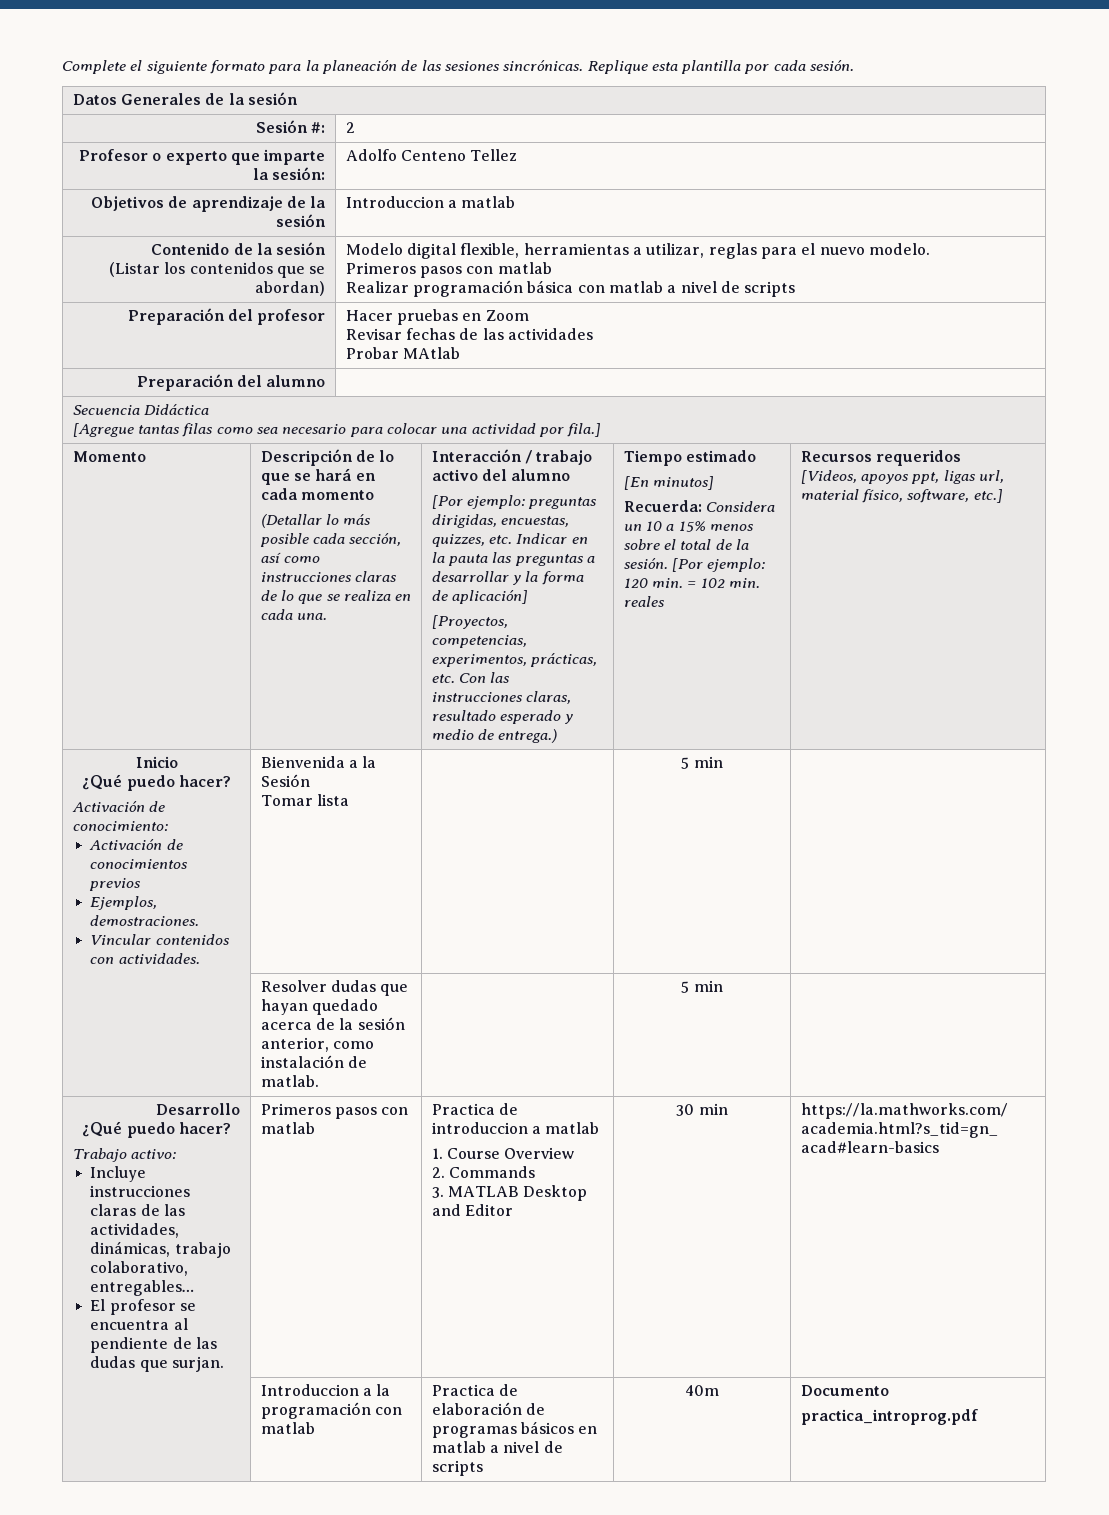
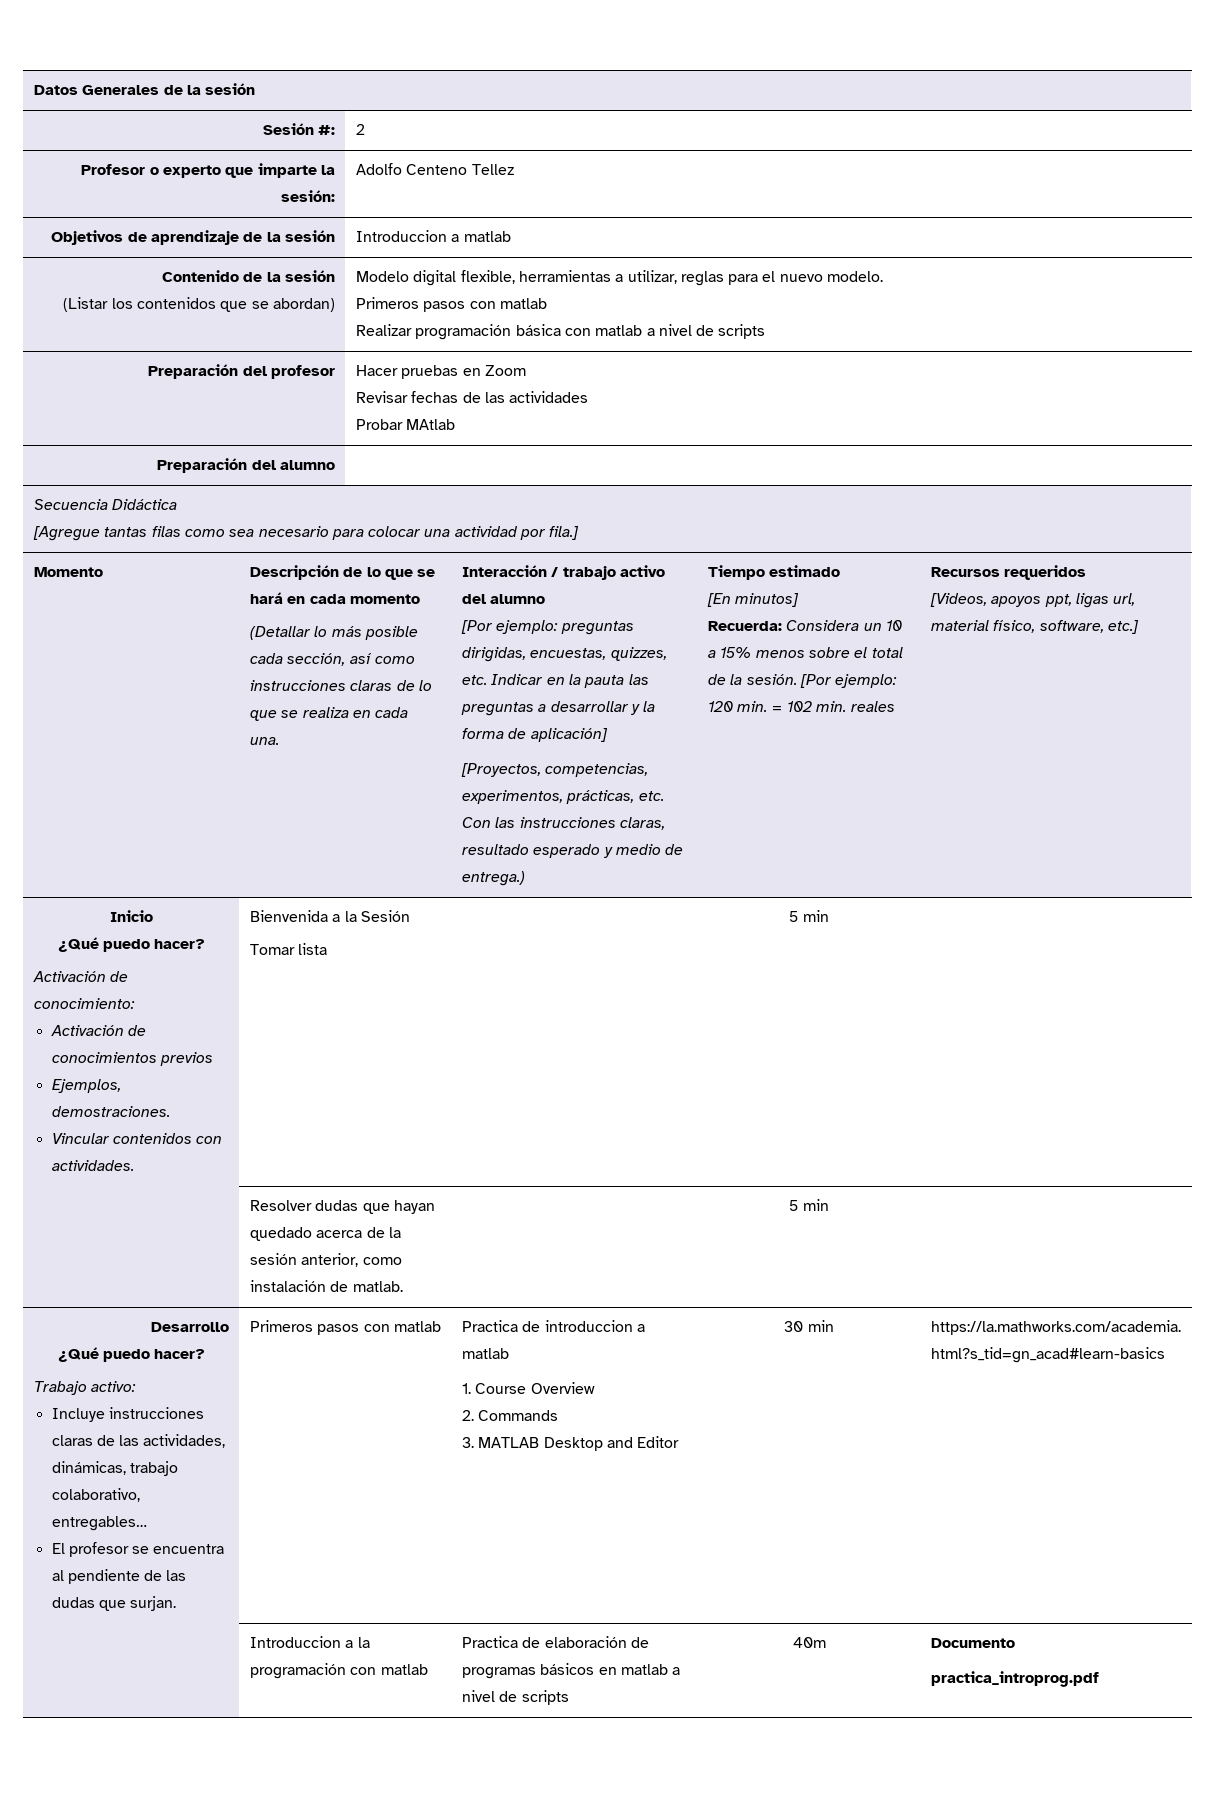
[62,60,855,74] Complete el siguiente formato para la planeación de las sesiones sincrónicas. Replique esta plantilla por cada sesión. // -> (33, 90) none

